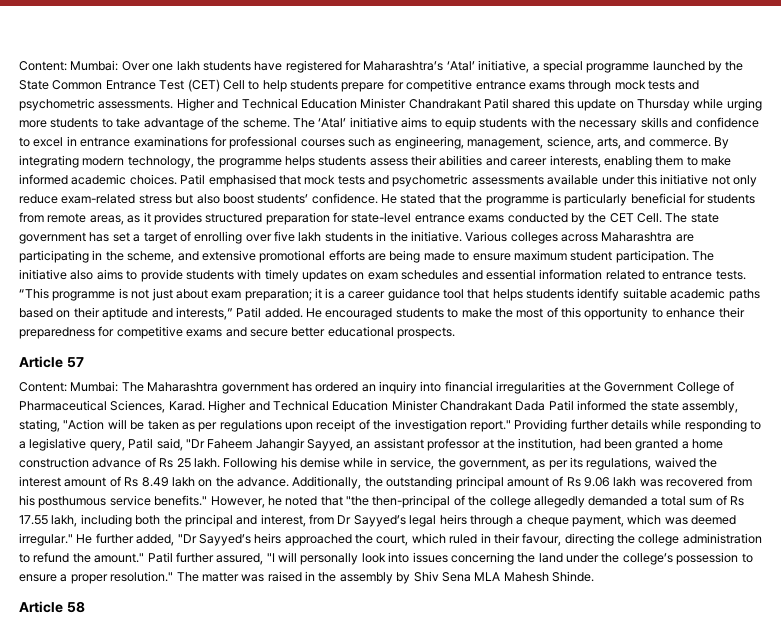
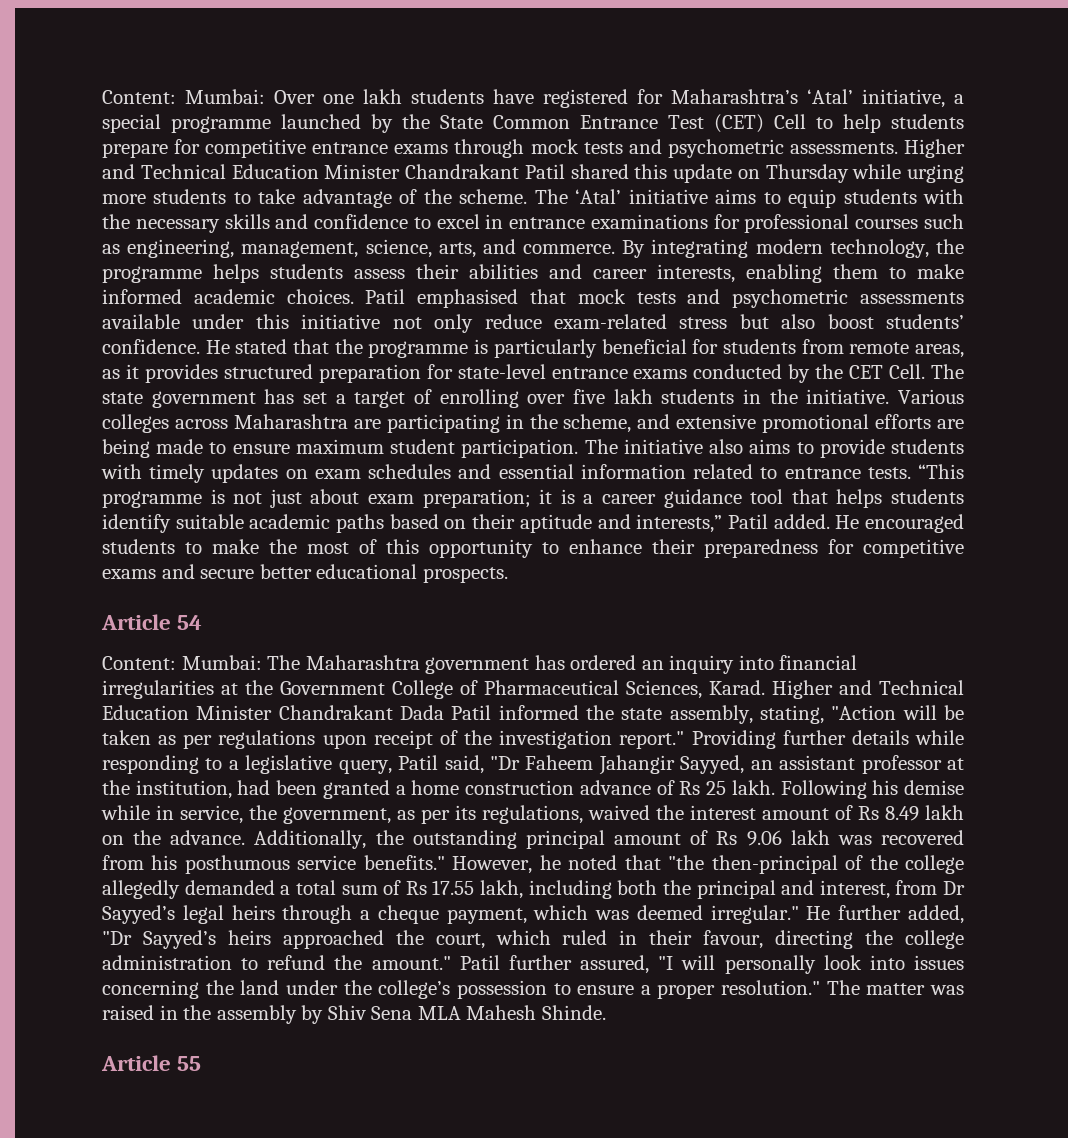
[66,357,84,368] 57 -> [177,615,203,630] 54
[66,601,85,613] 58 -> [177,1056,202,1071] 55

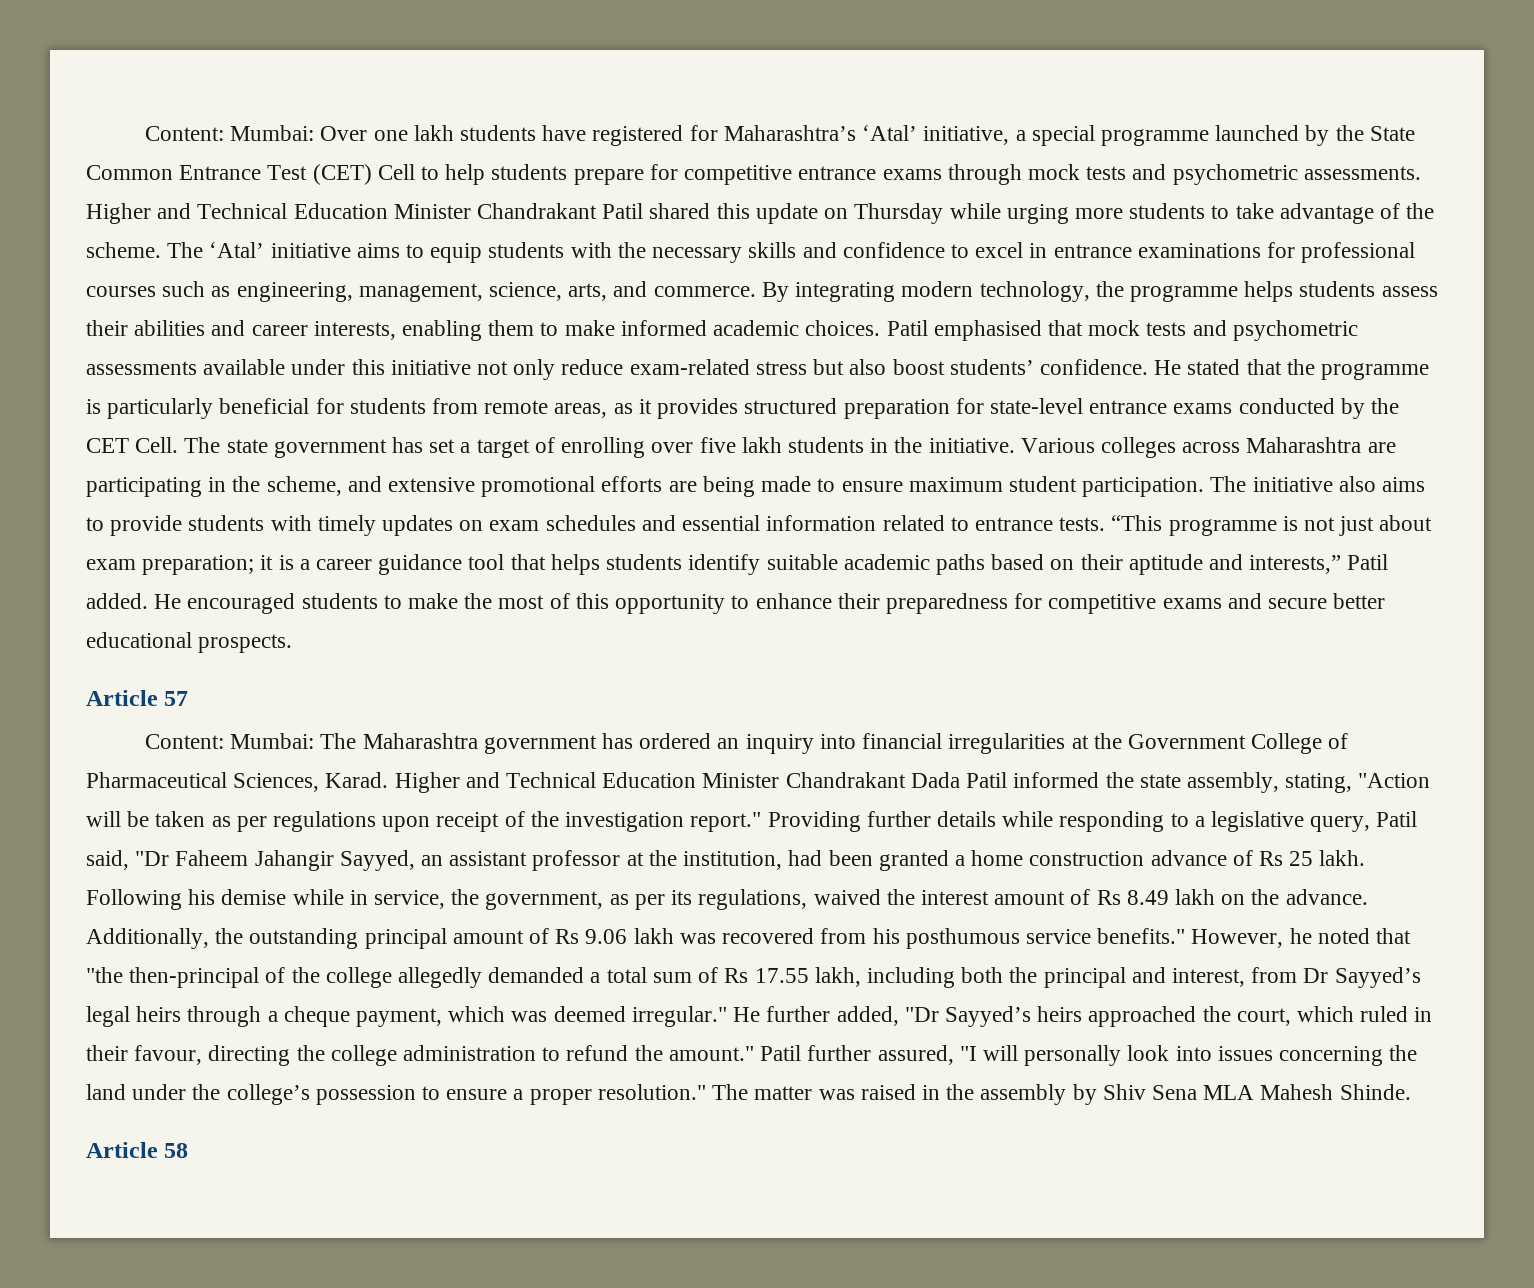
[177,615,203,630] 54 -> [164,691,189,706] 57
[177,1056,202,1071] 55 -> [164,1143,189,1158] 58

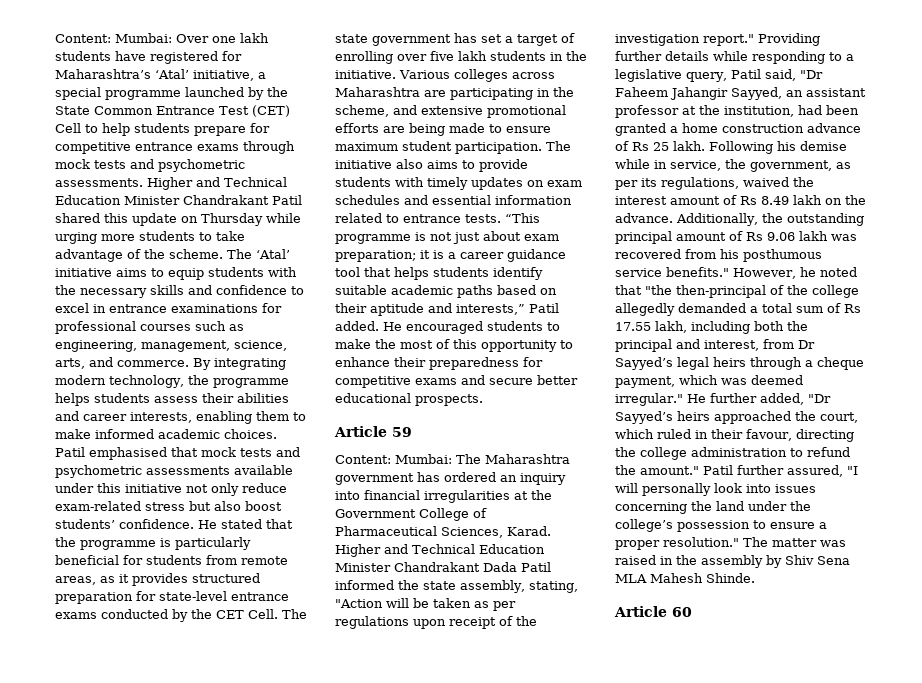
[164,691,189,706] 57 -> [392,427,412,437] 59
[164,1143,189,1158] 58 -> [672,607,692,617] 60

